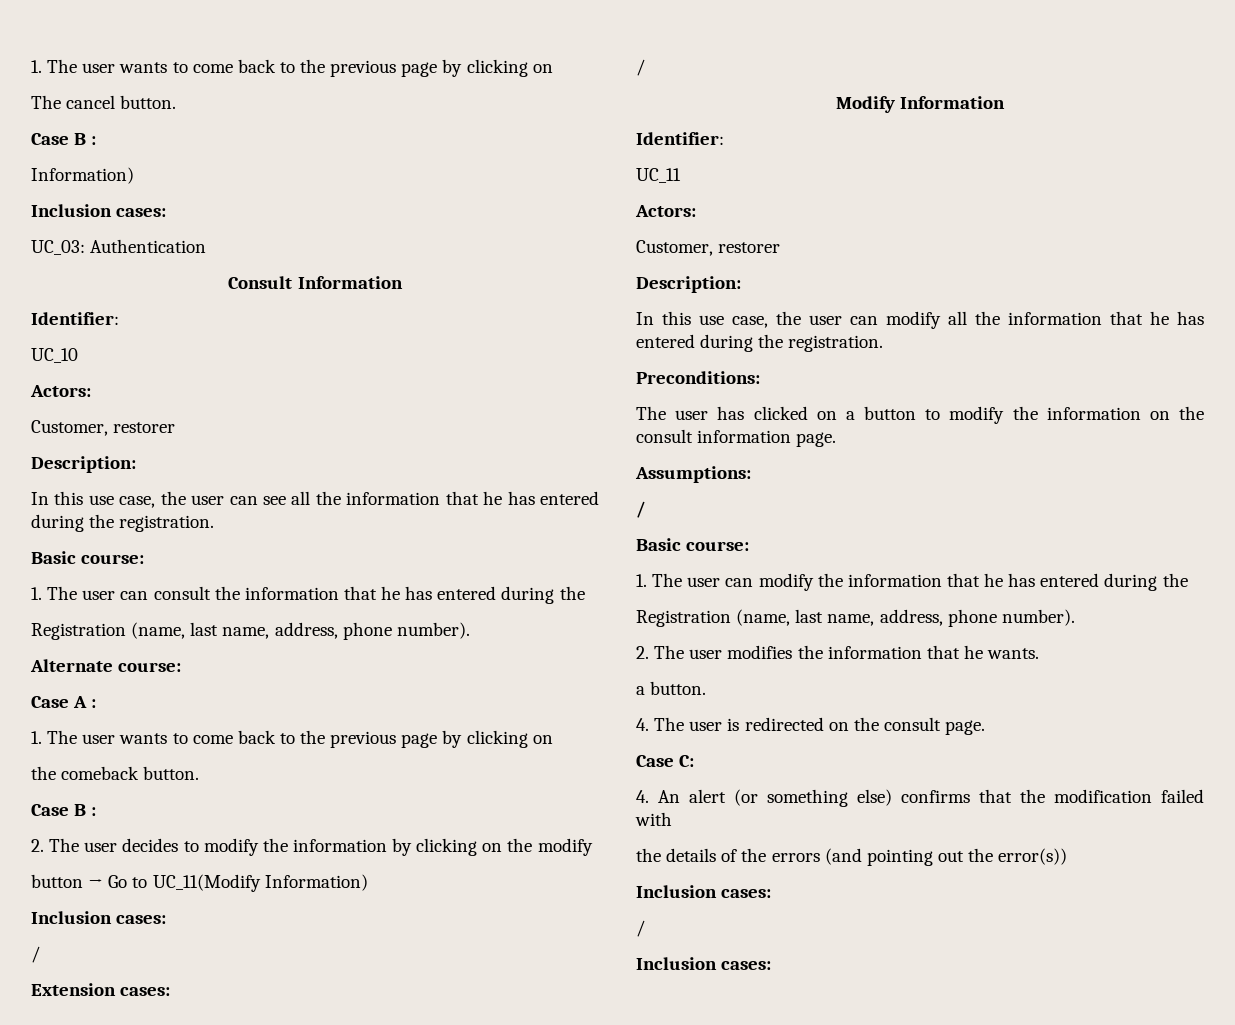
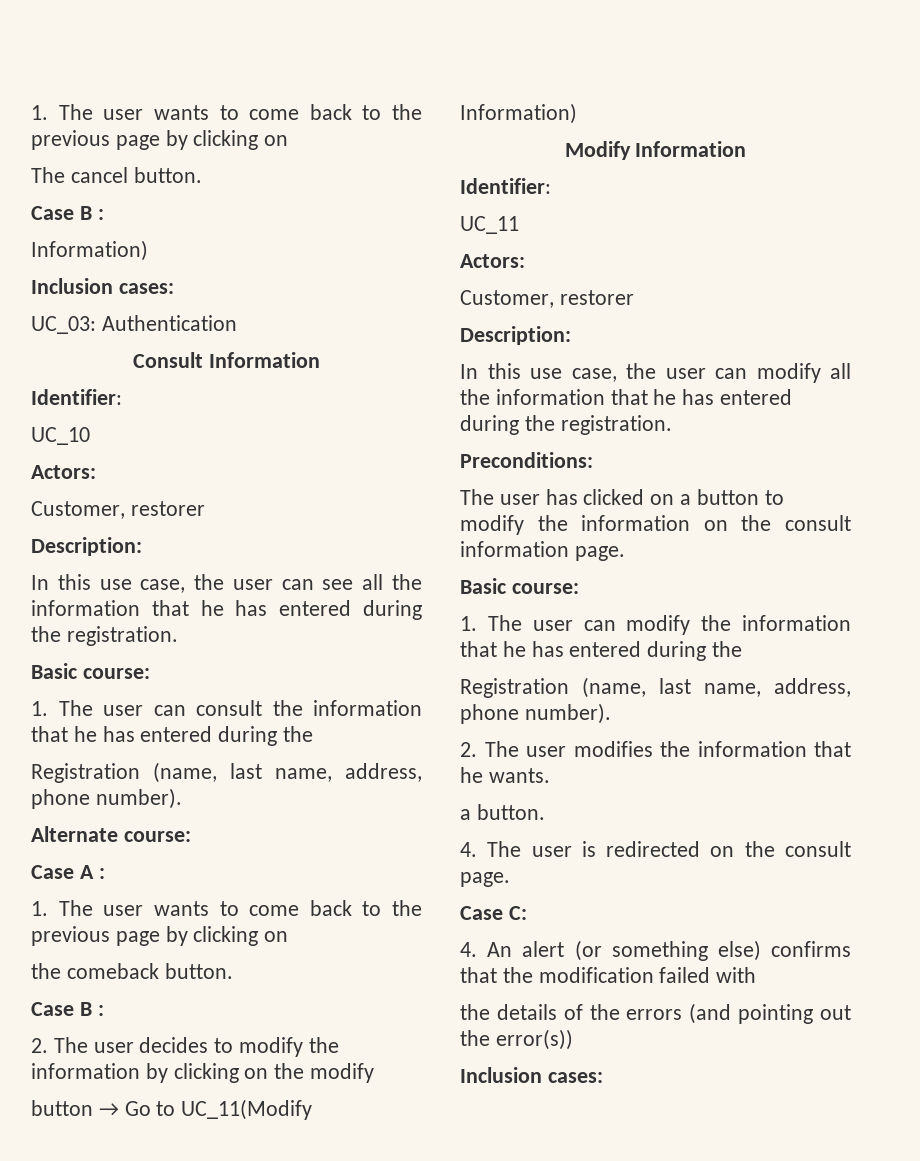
[31,911,167,924] [31,946,40,963] [31,983,171,996] [636,59,645,76] // Inclusion cases: // / // Extension cases: // / -> (577, 113) none
[635,466,751,483] [636,501,646,518] // Assumptions: // / -> (625, 553) none
[636,920,645,937] [636,957,772,970] // / // Inclusion cases: -> (603, 1077) none

